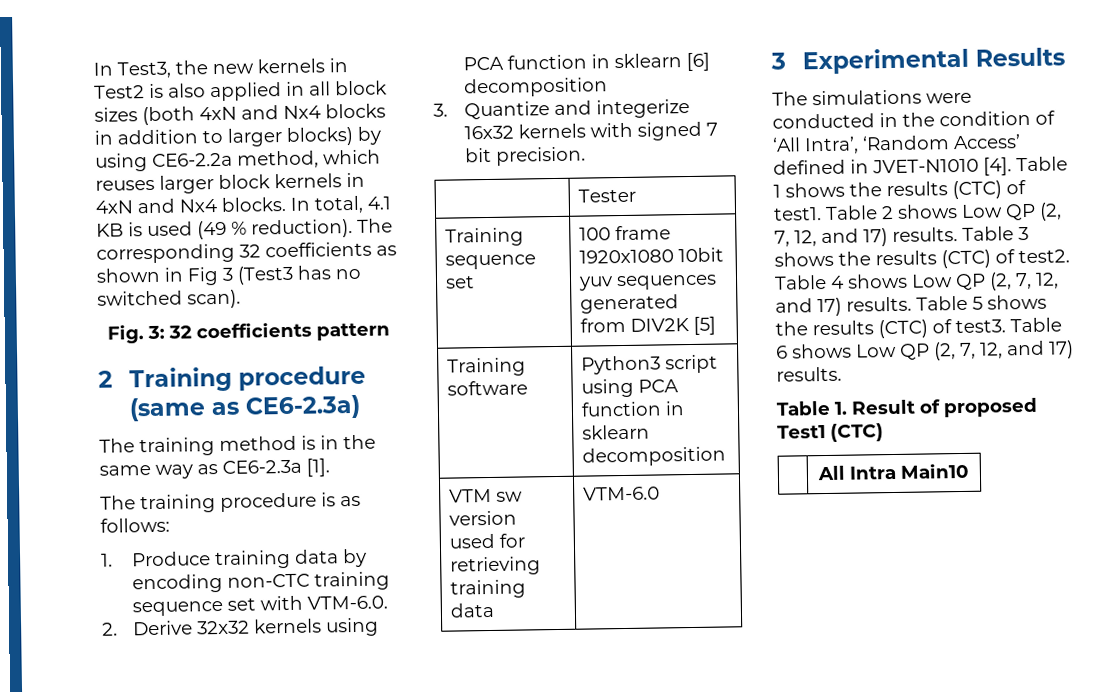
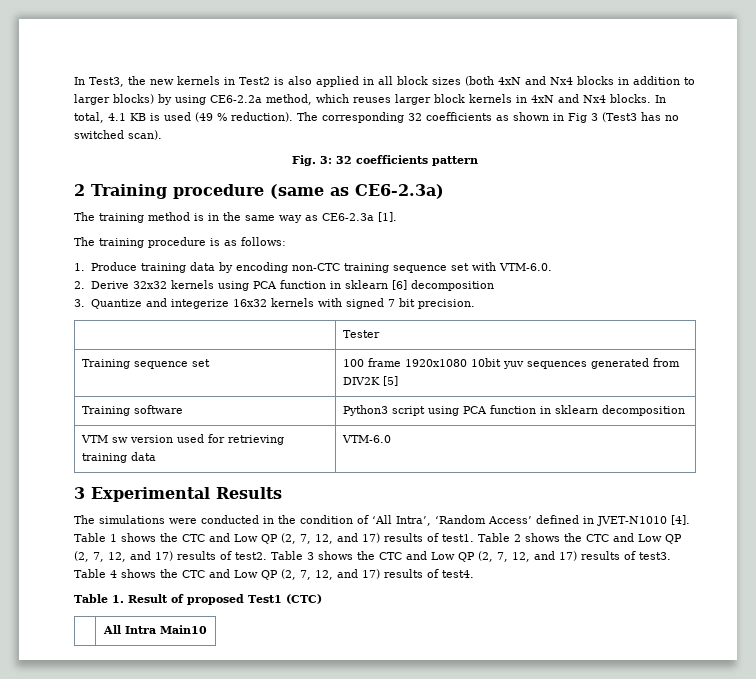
[886,180,1026,200] [773,202,1062,221] [774,226,1029,247] [774,249,1070,269] [774,272,1059,291] [775,294,1047,317] [775,317,1062,339] [776,340,1074,361] [776,366,842,382] results (CTC) of test1. Table 2 shows Low QP (2, 7, 12, and 17) results. Table 3 shows the results (CTC) of test2. Table 4 shows Low QP (2, 7, 12, and 17) results. Table 5 shows the results (CTC) of test3. Table 6 shows Low QP (2, 7, 12, and 17) results. -> [182,533,682,544] [74,551,671,562] [74,569,474,580] CTC and Low QP (2, 7, 12, and 17) results of test1. Table 2 shows the CTC and Low QP (2, 7, 12, and 17) results of test2. Table 3 shows the CTC and Low QP (2, 7, 12, and 17) results of test3. Table 4 shows the CTC and Low QP (2, 7, 12, and 17) results of test4.

